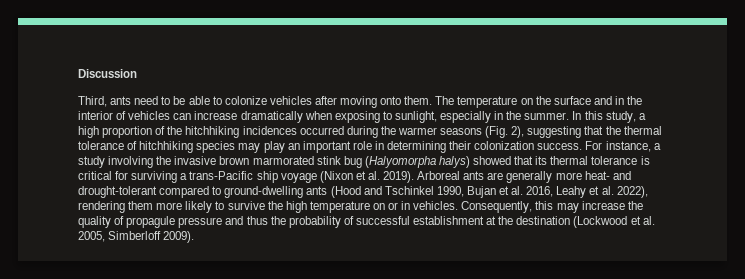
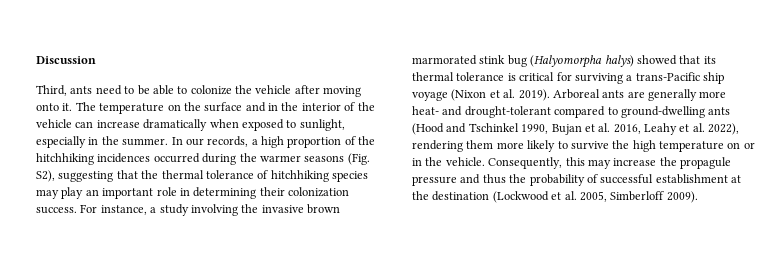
[269,96,312,105] vehicles -> [235,85,292,94] the vehicle
[404,96,433,105] them. -> [62,103,73,111] it.
[128,111,171,120] vehicles -> [357,102,375,111] [36,119,72,128] the vehicle
[334,111,380,123] exposing -> [241,119,284,131] exposed
[584,111,636,123] this study, -> [185,136,249,147] our records,
[511,126,525,138] 2), -> [36,170,55,182] S2),
[413,201,459,210] vehicles. -> [425,157,485,166] the vehicle.
[78,216,125,228] quality of -> (677, 161) none

